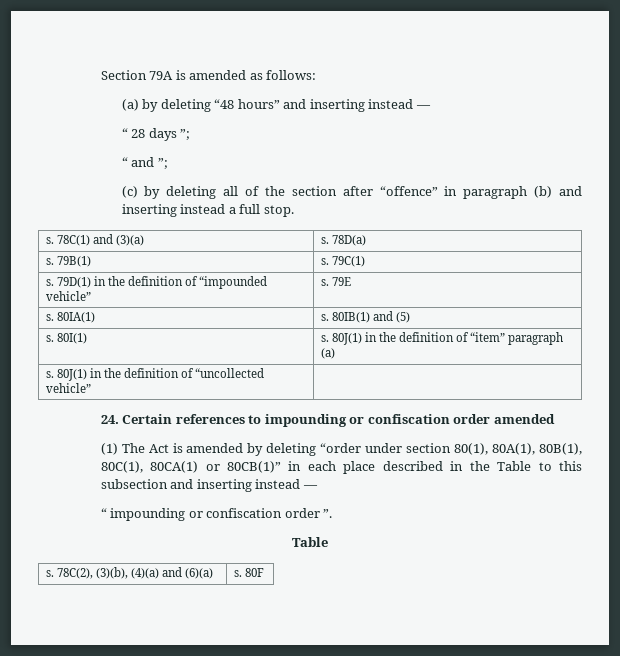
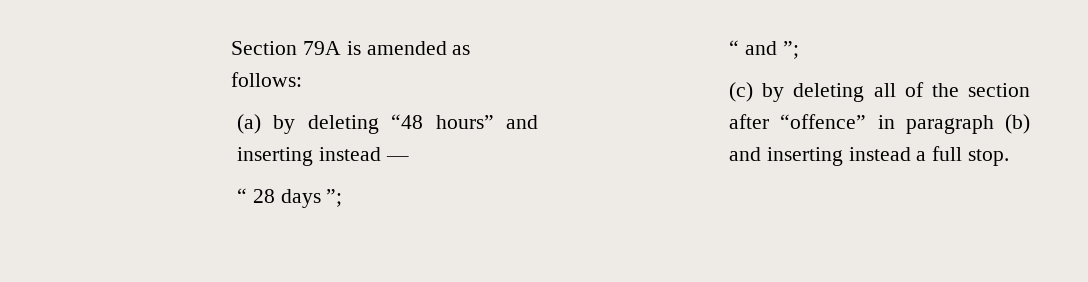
[45,234,144,246] [320,235,366,246] [45,256,91,267] [320,256,365,267] [45,276,268,289] [45,291,91,301] [320,277,351,286] [45,312,95,323] [320,311,410,323] [45,333,87,344] [320,332,564,345] [320,348,335,359] [45,368,265,381] [45,383,91,393] [100,414,555,427] [100,443,582,456] [100,461,582,474] [100,479,318,492] [100,508,333,521] [292,537,328,547] [45,567,214,579] [233,568,264,577] // s. 78C(1) and (3)(a) | s. 78D(a) // s. 79B(1) | s. 79C(1) // s. 79D(1) in the definition of “impounded vehicle” | s. 79E // s. 80IA(1) | s. 80IB(1) and (5) // s. 80I(1) | s. 80J(1) in the definition of “item” paragraph (a) // s. 80J(1) in the definition of “uncollected vehicle” | // 24. Certain references to impounding or confiscation order amended // (1) The Act is amended by deleting “order under section 80(1), 80A(1), 80B(1), 80C(1), 80CA(1) or 80CB(1)” in each place described in the Table to this subsection and inserting instead — // “ impounding or confiscation order ”. // Table // s. 78C(2), (3)(b), (4)(a) and (6)(a) | s. 80F -> (1010, 157) none

